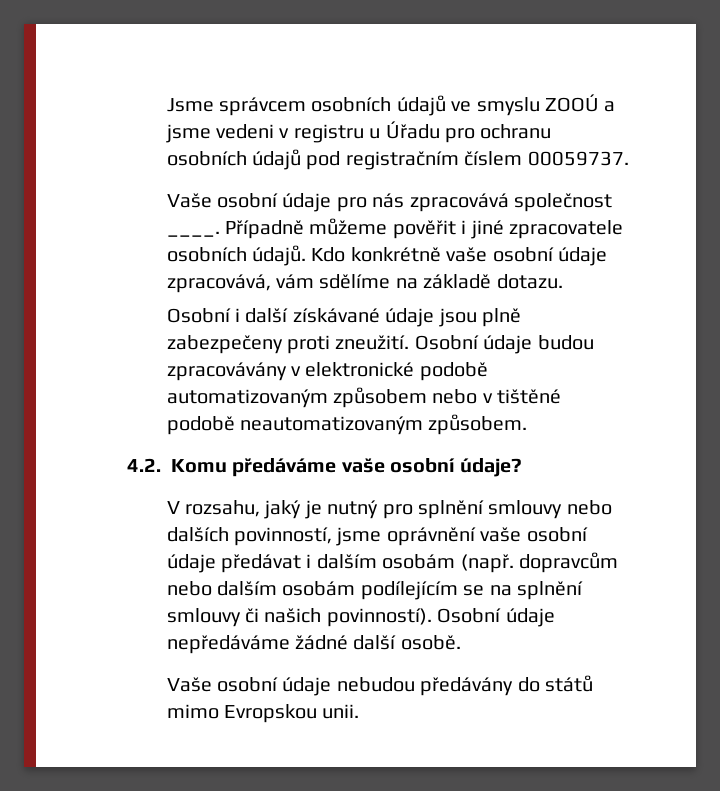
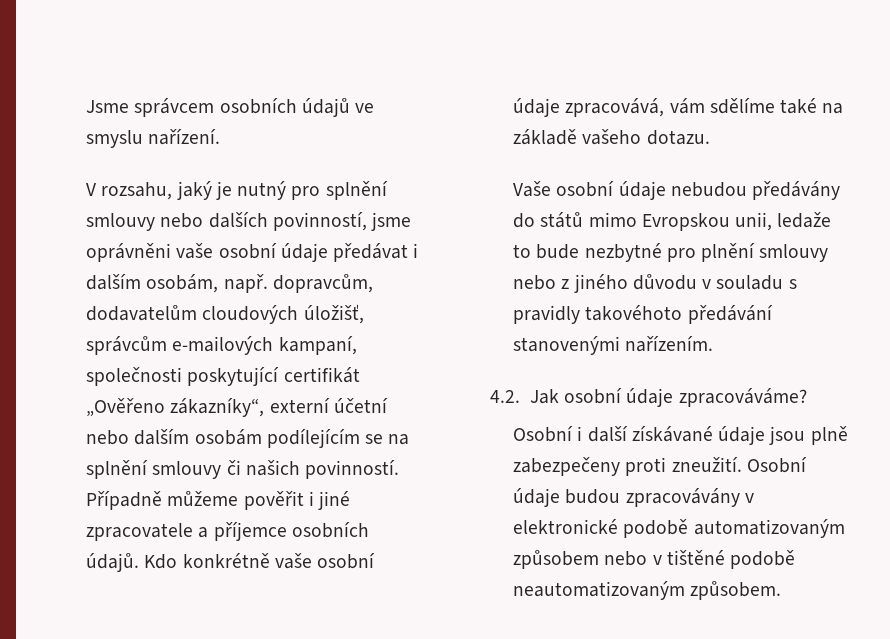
[545,94,616,112] [165,121,552,143] [166,149,629,170] [166,193,613,212] [166,231,220,237] ZOOÚ a jsme vedeni v registru u Úřadu pro ochranu osobních údajů pod registračním číslem 00059737. // Vaše osobní údaje pro nás zpracovává společnost ____. -> [148,129,221,145] [86,181,388,200] [86,212,412,231] [86,243,419,262] [86,274,373,293] [86,304,364,324] [86,336,357,355] [86,367,360,386] [86,398,388,417] [86,429,410,448] [86,460,400,479] nařízení. // V rozsahu, jaký je nutný pro splnění smlouvy nebo dalších povinností, jsme oprávněni vaše osobní údaje předávat i dalším osobám, např. dopravcům, dodavatelům cloudových úložišť, správcům e-mailových kampaní, společnosti poskytující certifikát „Ověřeno zákazníky“, externí účetní nebo dalším osobám podílejícím se na splnění smlouvy či našich povinností.
(624, 229) none -> [198,522,287,541] a příjemce
(391, 281) none -> [780,98,818,114] také
(492, 281) none -> [582,129,642,145] vašeho
(563, 281) none -> [513,181,841,200] [513,212,832,231] [513,243,829,262] [513,274,797,293] [513,305,773,324] [513,336,714,355] [490,388,807,407] // Vaše osobní údaje nebudou předávány do států mimo Evropskou unii, ledaže to bude nezbytné pro plnění smlouvy nebo z jiného důvodu v souladu s pravidly takovéhoto předávání stanovenými nařízením. // 4.2. Jak osobní údaje zpracováváme?
[126,458,523,477] [166,500,612,519] [166,527,588,546] [166,552,619,573] [166,581,584,600] [166,608,555,627] [166,635,461,654] [166,675,594,696] [166,704,360,723] // 4.2. Komu předáváme vaše osobní údaje? // V rozsahu, jaký je nutný pro splnění smlouvy nebo dalších povinností, jsme oprávnění vaše osobní údaje předávat i dalším osobám (např. dopravcům nebo dalším osobám podílejícím se na splnění smlouvy či našich povinností). Osobní údaje nepředáváme žádné další osobě. // Vaše osobní údaje nebudou předávány do států mimo Evropskou unii. -> (782, 590) none

